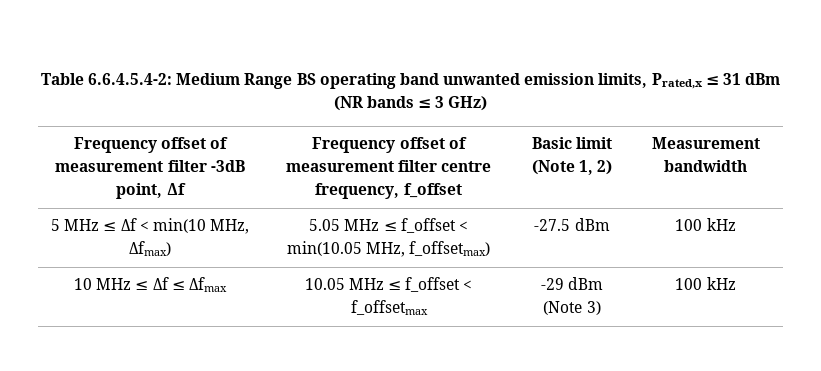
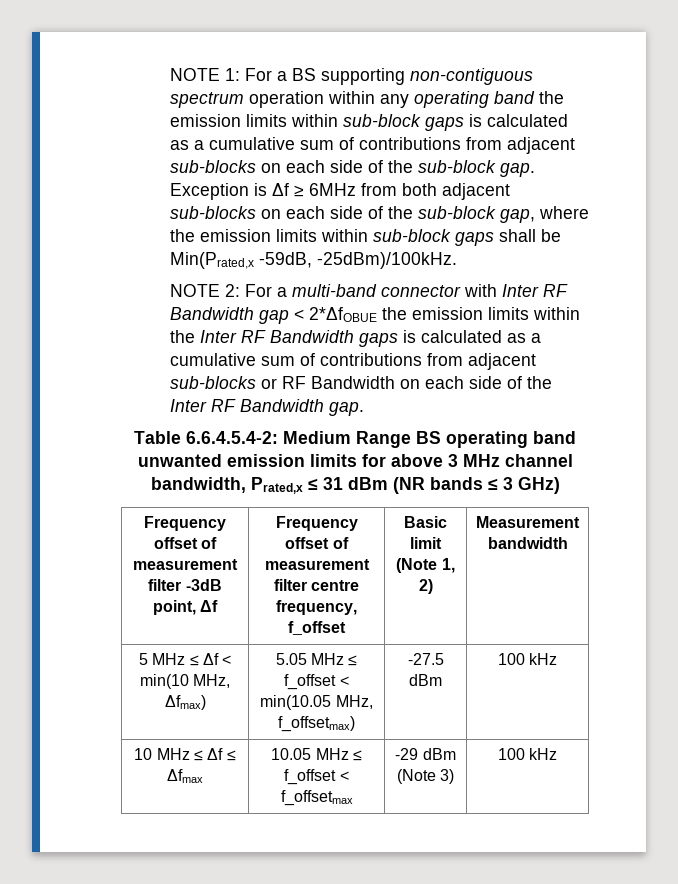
(40, 79) none -> [169,68,533,85] [169,91,564,108] [169,114,568,131] [169,137,575,154] [169,160,535,177] [169,183,510,200] [169,206,589,223] [169,229,561,246] [169,252,457,269] [169,284,568,297] [169,307,580,324] [169,330,541,347] [169,353,536,370] [169,376,552,389] [169,399,364,416] NOTE 1: For a BS supporting non-contiguous spectrum operation within any operating band the emission limits within sub-block gaps is calculated as a cumulative sum of contributions from adjacent sub-blocks on each side of the sub-block gap. Exception is Δf ≥ 6MHz from both adjacent sub-blocks on each side of the sub-block gap, where the emission limits within sub-block gaps shall be Min(Prated,x -59dB, -25dBm)/100kHz. // NOTE 2: For a multi-band connector with Inter RF Bandwidth gap < 2*ΔfOBUE the emission limits within the Inter RF Bandwidth gaps is calculated as a cumulative sum of contributions from adjacent sub-blocks or RF Bandwidth on each side of the Inter RF Bandwidth gap. //
[598,73,648,88] limits, -> [309,454,573,467] [150,477,246,493] limits for above 3 MHz channel bandwidth,

